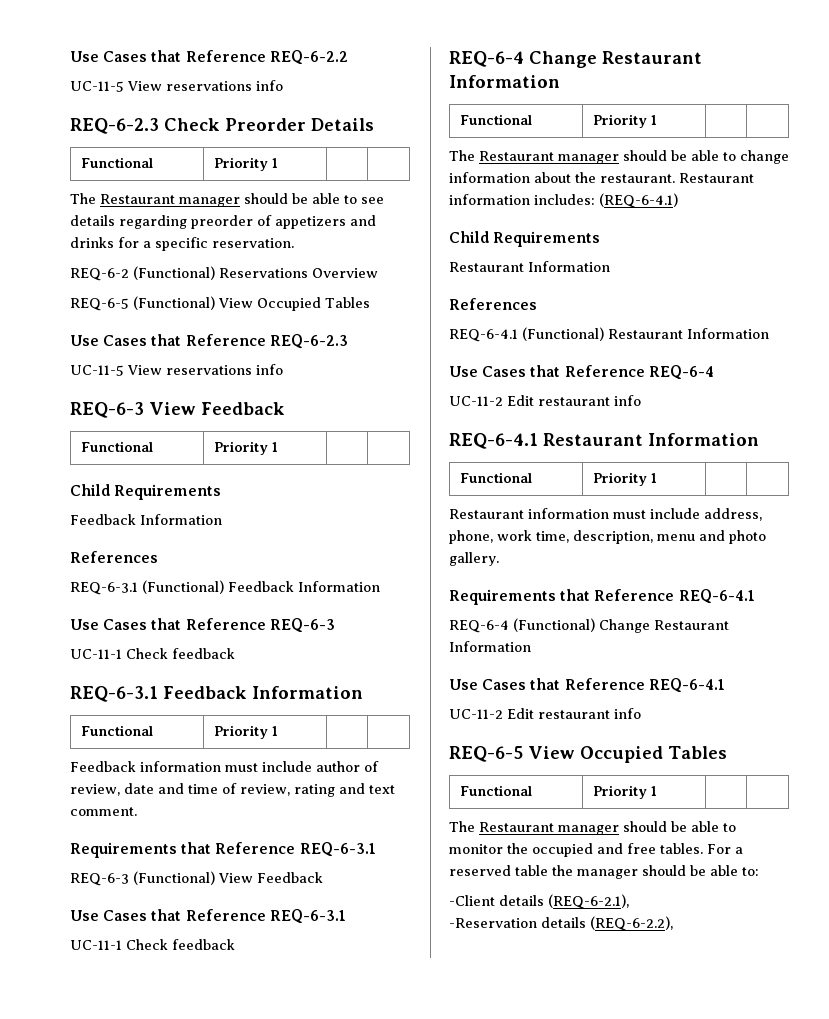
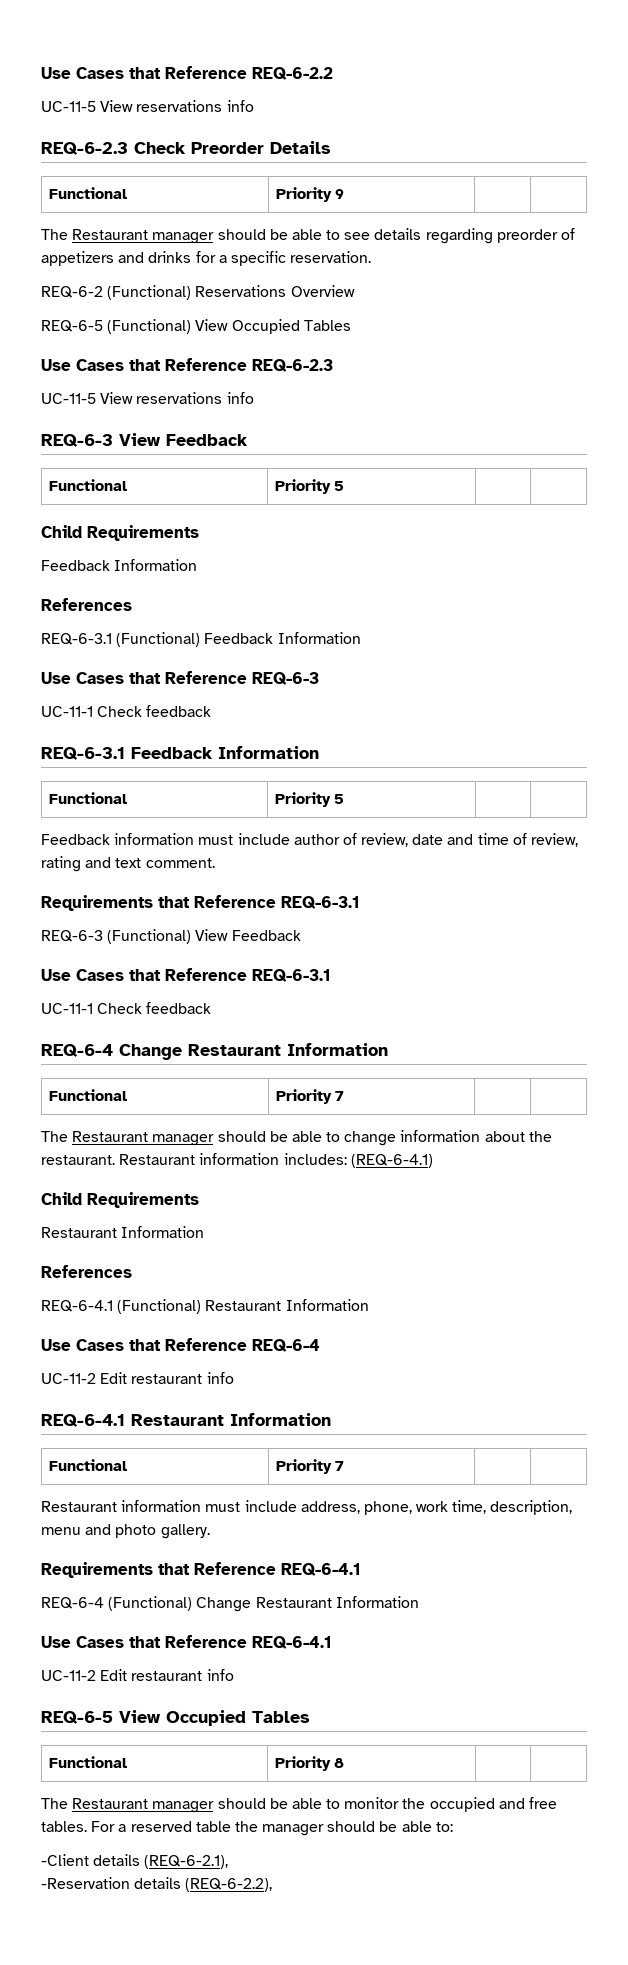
[272,158,279,168] 1 -> [334,189,344,199] 9
[272,442,279,452] 1 -> [333,481,344,491] 5
[272,726,279,736] 1 -> [333,794,344,804] 5
[651,115,658,125] 1 -> [334,1091,344,1101] 7
[651,473,658,483] 1 -> [334,1461,344,1471] 7
[651,786,658,796] 1 -> [333,1758,344,1768] 8

